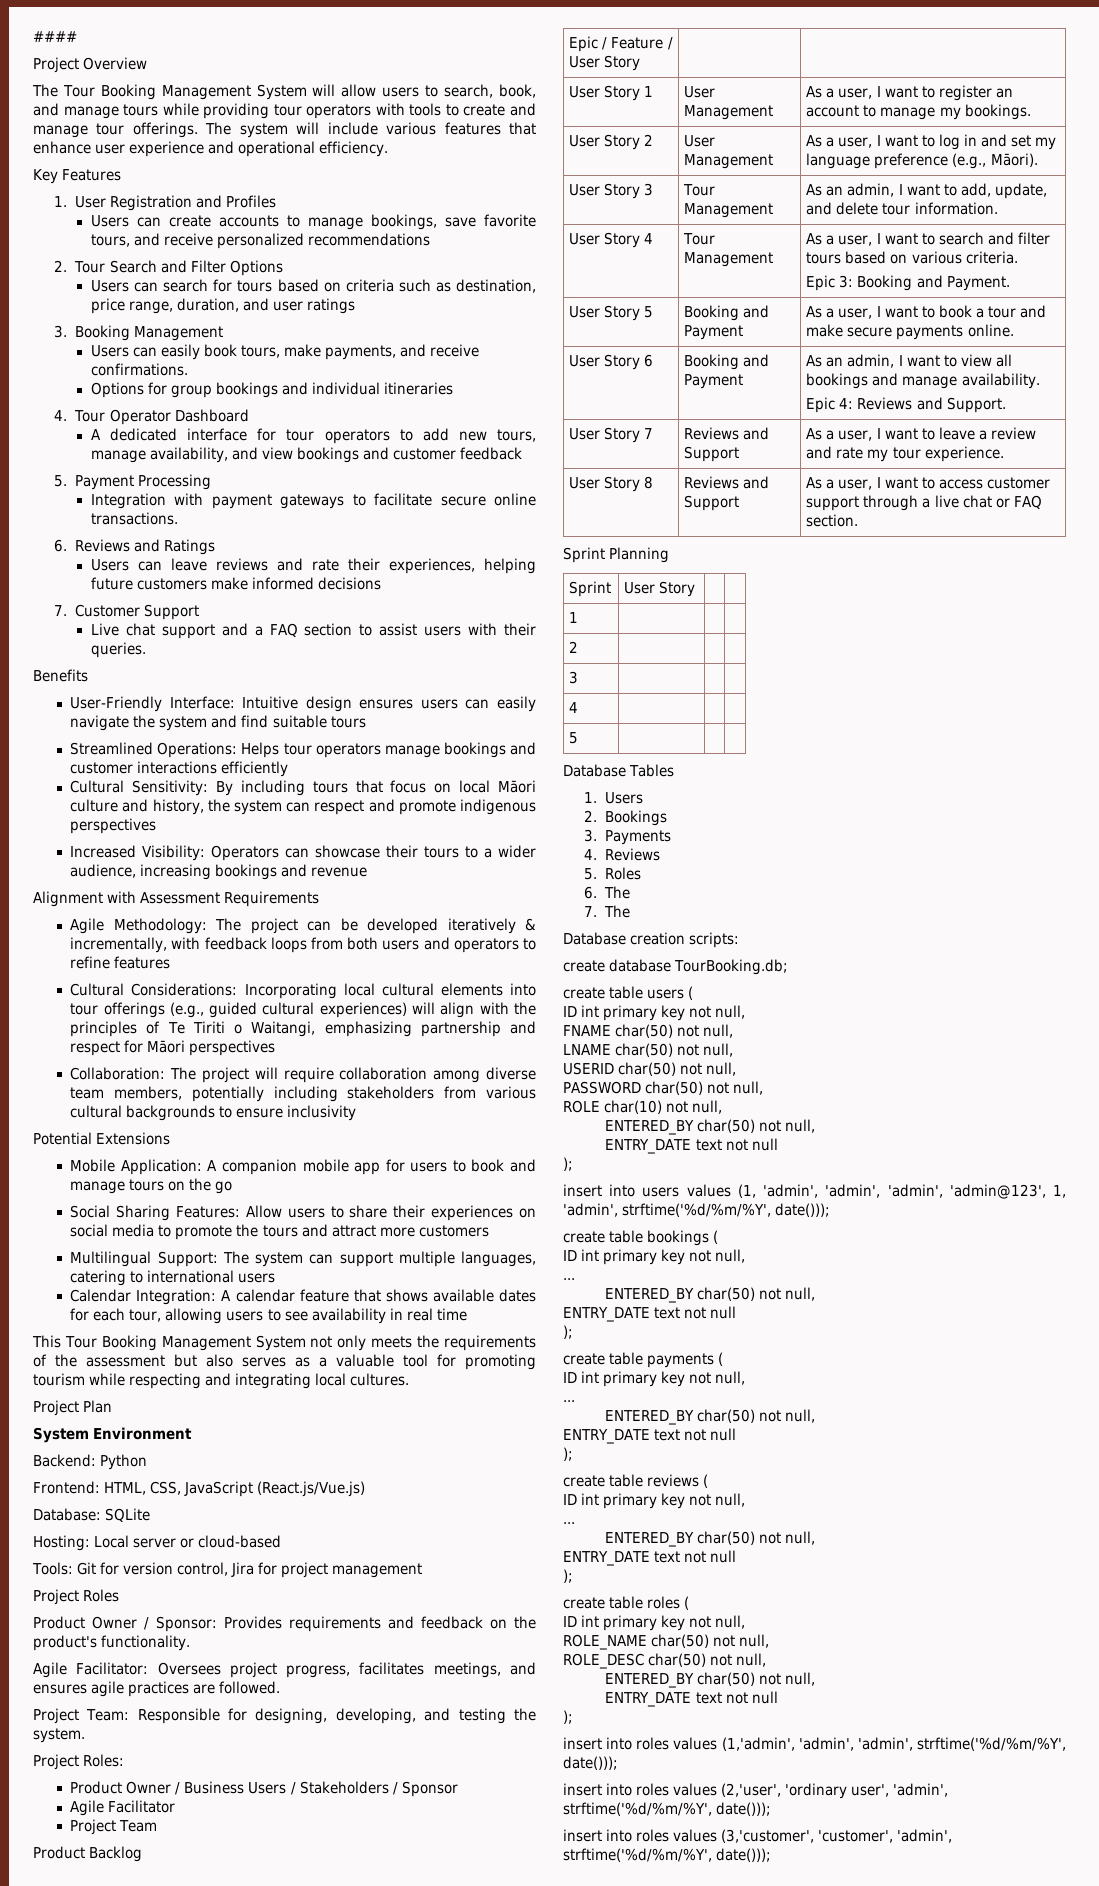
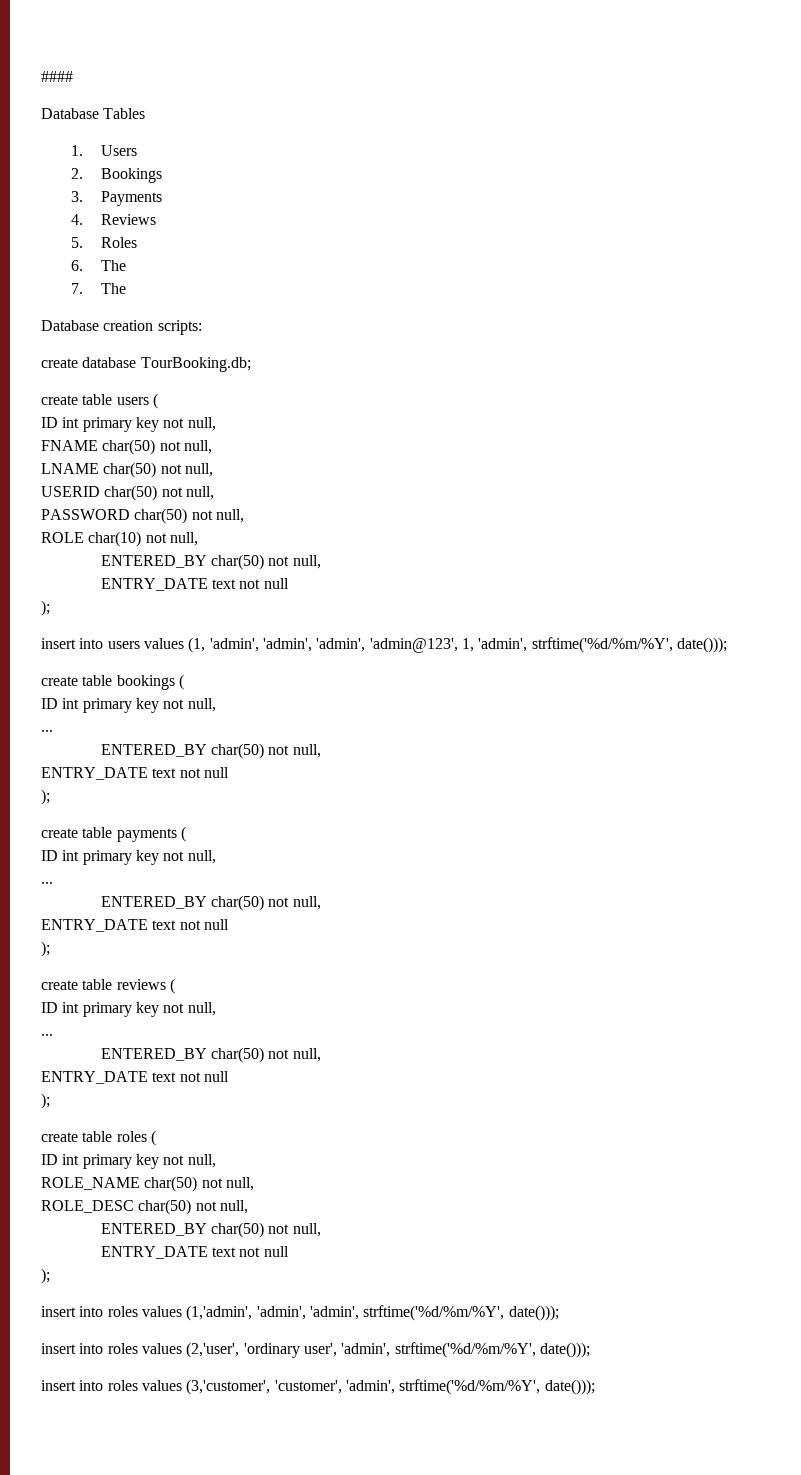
[33,57,148,73] [32,84,536,100] [33,103,537,119] [33,122,536,138] [33,141,389,157] [33,169,122,184] [53,195,276,211] [90,214,536,230] [90,233,431,249] [53,260,283,276] [90,279,536,293] [90,298,356,314] [53,325,223,341] [90,344,480,360] [90,363,188,376] [90,382,454,398] [53,409,249,425] [90,428,536,444] [90,447,523,463] [53,474,211,490] [90,493,536,509] [90,512,178,525] [53,539,215,555] [90,558,536,574] [90,577,382,590] [53,604,199,620] [90,623,537,639] [90,642,146,658] [33,669,88,682] [70,696,536,712] [70,715,366,731] [70,742,536,758] [70,761,289,777] [70,780,537,796] [70,799,537,815] [70,818,157,834] [70,845,536,861] [70,864,368,880] [33,891,320,907] [70,918,537,934] [70,937,537,953] [70,956,171,969] [70,983,536,999] [70,1002,536,1018] [70,1021,536,1037] [70,1040,276,1056] [70,1067,536,1083] [70,1086,536,1102] [70,1105,357,1121] [33,1132,171,1145] [70,1159,536,1175] [70,1178,233,1194] [70,1205,536,1221] [70,1224,489,1240] [70,1251,537,1267] [70,1270,276,1286] [70,1289,537,1305] [70,1308,467,1324] [32,1335,536,1351] [33,1354,536,1370] [33,1373,410,1389] [33,1400,113,1416] [33,1427,193,1443] [33,1454,148,1470] [33,1481,366,1497] [33,1508,151,1522] [33,1535,282,1551] [32,1562,423,1578] [33,1589,120,1605] [33,1616,536,1632] [33,1635,191,1651] [33,1662,537,1678] [33,1681,281,1697] [33,1708,536,1724] [33,1728,85,1743] [33,1754,125,1770] [70,1781,458,1797] [70,1800,176,1816] [70,1819,158,1835] [33,1846,143,1862] [569,36,673,52] [569,55,641,71] [569,85,654,101] [684,86,716,98] [684,105,774,120] [806,85,1013,101] [806,104,1031,120] [569,134,654,150] [684,135,716,147] [684,154,774,169] [806,134,1056,150] [806,153,1038,169] [569,183,654,199] [683,184,716,196] [684,203,774,218] [806,183,1047,199] [806,202,998,215] [569,232,654,248] [683,233,716,245] [684,252,774,267] [806,232,1050,246] [806,251,1018,264] [806,275,1010,291] [569,305,654,321] [684,305,770,321] [684,325,744,340] [806,305,1046,319] [806,324,1014,340] [569,354,654,370] [684,354,770,370] [684,374,744,389] [806,354,1012,368] [806,373,1040,389] [806,397,1006,413] [569,427,654,443] [684,427,770,440] [684,446,740,462] [806,427,1036,441] [806,446,1004,462] [569,476,654,492] [684,476,770,489] [684,495,740,511] [806,477,1050,490] [806,495,1042,511] [806,514,859,527] [563,547,670,563] [569,581,612,597] [624,581,696,597] [569,612,579,623] [569,641,579,653] [569,671,579,684] [569,702,579,713] [569,732,579,744] // Project Overview // The Tour Booking Management System will allow users to search, book, and manage tours while providing tour operators with tools to create and manage tour offerings. The system will include various features that enhance user experience and operational efficiency. // Key Features // 1. User Registration and Profiles // Users can create accounts to manage bookings, save favorite tours, and receive personalized recommendations // 2. Tour Search and Filter Options // Users can search for tours based on criteria such as destination, price range, duration, and user ratings // 3. Booking Management // Users can easily book tours, make payments, and receive confirmations. // Options for group bookings and individual itineraries // 4. Tour Operator Dashboard // A dedicated interface for tour operators to add new tours, manage availability, and view bookings and customer feedback // 5. Payment Processing // Integration with payment gateways to facilitate secure online transactions. // 6. Reviews and Ratings // Users can leave reviews and rate their experiences, helping future customers make informed decisions // 7. Customer Support // Live chat support and a FAQ section to assist users with their queries. // Benefits // User-Friendly Interface: Intuitive design ensures users can easily navigate the system and find suitable tours // Streamlined Operations: Helps tour operators manage bookings and customer interactions efficiently // Cultural Sensitivity: By including tours that focus on local Māori culture and history, the system can respect and promote indigenous perspectives // Increased Visibility: Operators can showcase their tours to a wider audience, increasing bookings and revenue // Alignment with Assessment Requirements // Agile Methodology: The project can be developed iteratively & incrementally, with feedback loops from both users and operators to refine features // Cultural Considerations: Incorporating local cultural elements into tour offerings (e.g., guided cultural experiences) will align with the principles of Te Tiriti o Waitangi, emphasizing partnership and respect for Māori perspectives // Collaboration: The project will require collaboration among diverse team members, potentially including stakeholders from various cultural backgrounds to ensure inclusivity // Potential Extensions // Mobile Application: A companion mobile app for users to book and manage tours on the go // Social Sharing Features: Allow users to share their experiences on social media to promote the tours and attract more customers // Multilingual Support: The system can support multiple languages, catering to international users // Calendar Integration: A calendar feature that shows available dates for each tour, allowing users to see availability in real time // This Tour Booking Management System not only meets the requirements of the assessment but also serves as a valuable tool for promoting tourism while respecting and integrating local cultures. // Project Plan // System Environment // Backend: Python // Frontend: HTML, CSS, JavaScript (React.js/Vue.js) // Database: SQLite // Hosting: Local server or cloud-based // Tools: Git for version control, Jira for project management // Project Roles // Product Owner / Sponsor: Provides requirements and feedback on the product's functionality. // Agile Facilitator: Oversees project progress, facilitates meetings, and ensures agile practices are followed. // Project Team: Responsible for designing, developing, and testing the system. // Project Roles: // Product Owner / Business Users / Stakeholders / Sponsor // Agile Facilitator // Project Team // Product Backlog // Epic / Feature / User Story | | // User Story 1 | User Management | As a user, I want to register an account to manage my bookings. // User Story 2 | User Management | As a user, I want to log in and set my language preference (e.g., Māori). // User Story 3 | Tour Management | As an admin, I want to add, update, and delete tour information. // User Story 4 | Tour Management | As a user, I want to search and filter tours based on various criteria. // Epic 3: Booking and Payment. // User Story 5 | Booking and Payment | As a user, I want to book a tour and make secure payments online. // User Story 6 | Booking and Payment | As an admin, I want to view all bookings and manage availability. // Epic 4: Reviews and Support. // User Story 7 | Reviews and Support | As a user, I want to leave a review and rate my tour experience. // User Story 8 | Reviews and Support | As a user, I want to access customer support through a live chat or FAQ section. // Sprint Planning // Sprint | User Story | | // 1 | | | // 2 | | | // 3 | | | // 4 | | | // 5 | | | -> (73, 76) none

